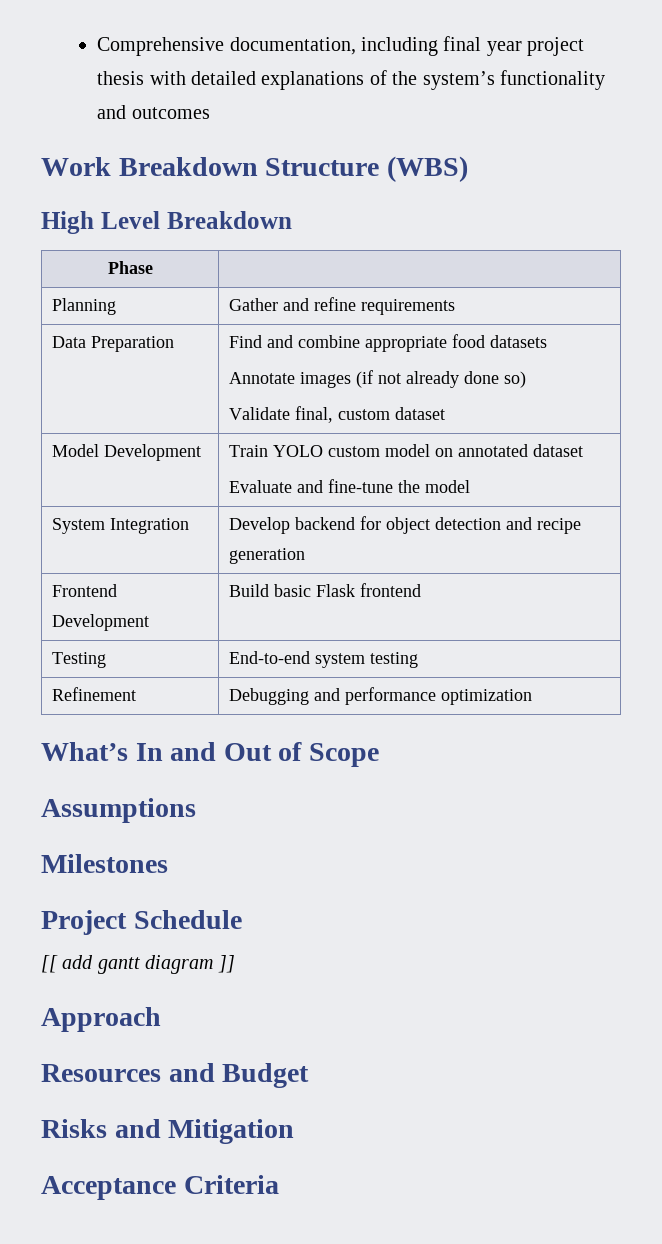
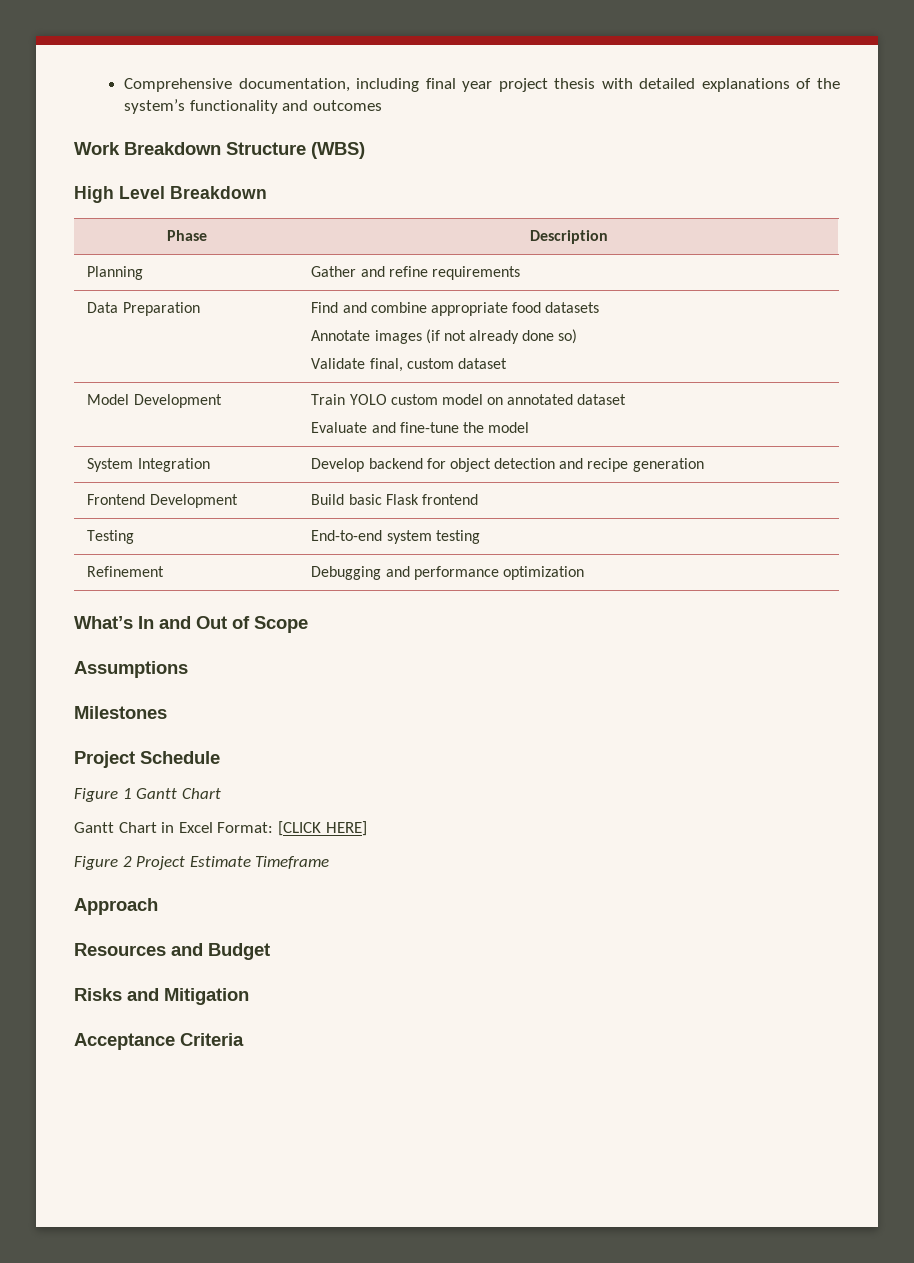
(153, 267) none -> [529,230,608,244] Description
[41,955,235,974] [[ add gantt diagram ]] -> [74,788,221,802] [74,821,367,836] [74,856,330,870] Figure 1 Gantt Chart // Gantt Chart in Excel Format: [CLICK HERE] // Figure 2 Project Estimate Timeframe

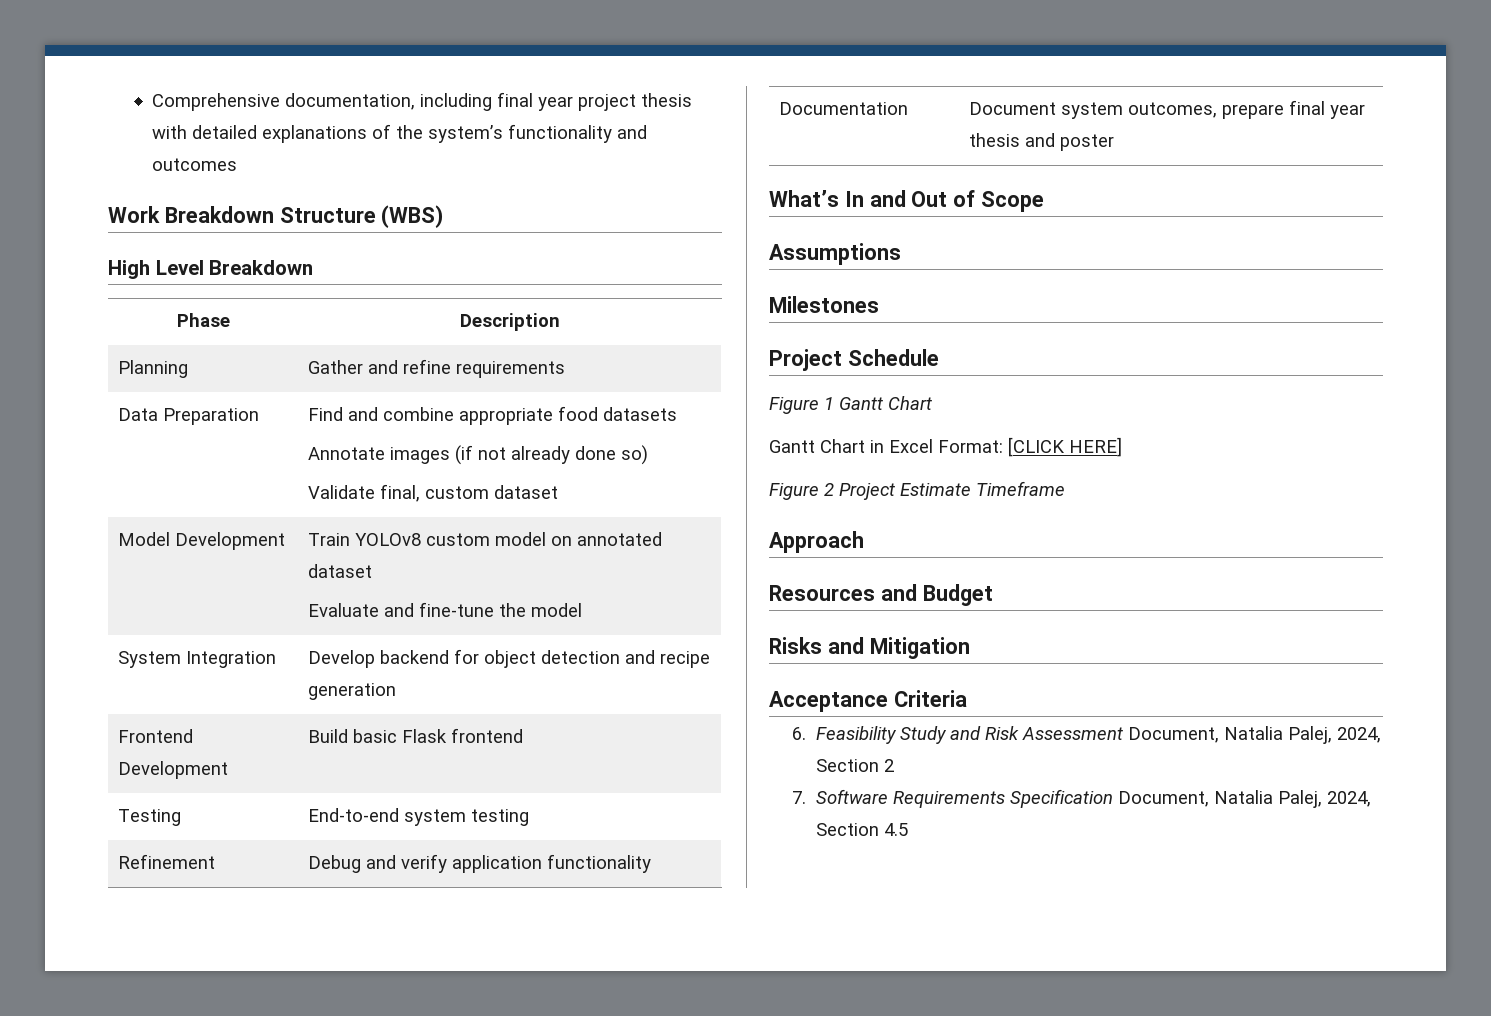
[349,394,387,405] YOLO -> [355,533,422,546] YOLOv8
[311,566,584,580] Debugging and performance optimization -> [308,854,652,873] [779,102,909,115] [969,100,1366,119] [969,133,1115,151] Debug and verify application functionality // Documentation | Document system outcomes, prepare final year thesis and poster
(244, 1039) none -> [792,726,1381,744] [815,759,894,772] [792,789,1371,808] [815,823,908,836] // 6. Feasibility Study and Risk Assessment Document, Natalia Palej, 2024, Section 2 // 7. Software Requirements Specification Document, Natalia Palej, 2024, Section 4.5

